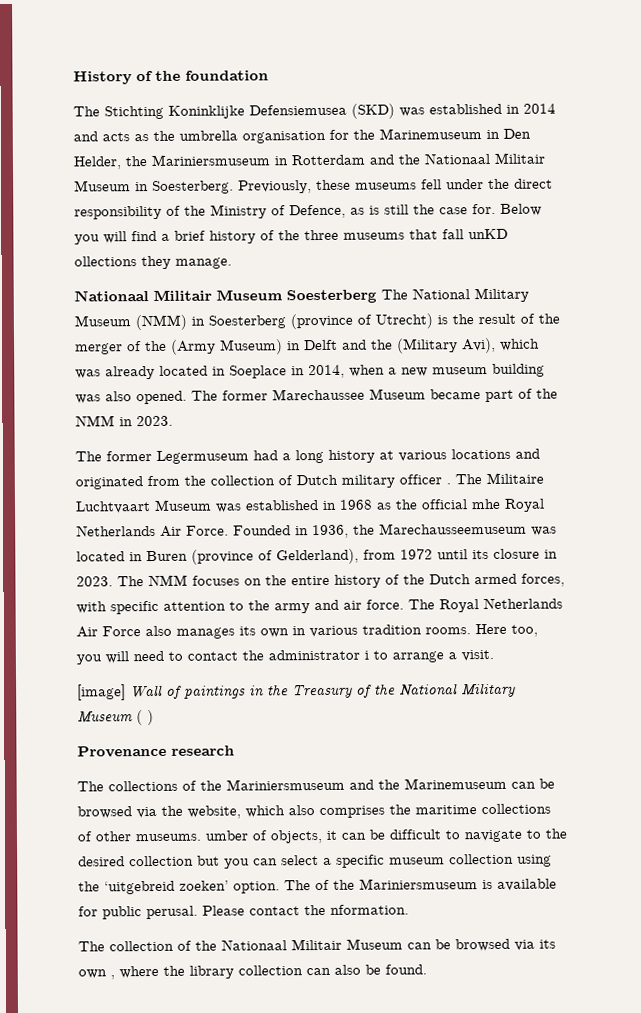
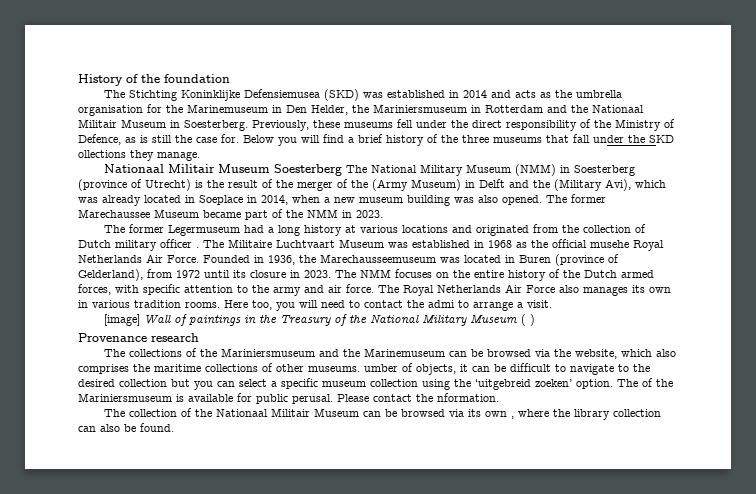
[468,228,508,240] unKD -> [593,135,674,143] under the SKD
[471,498,501,510] mhe -> [590,240,629,248] musehe
[268,649,369,661] administrator i -> [428,300,455,308] admi

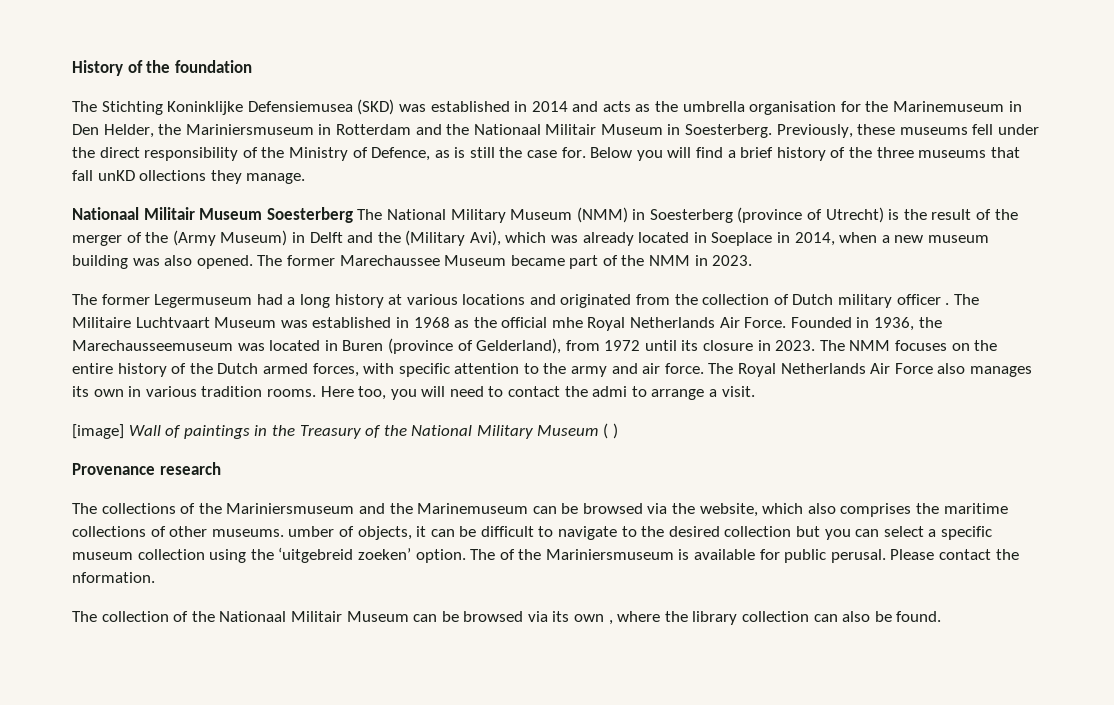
[593,135,674,143] under the SKD -> [97,170,135,181] unKD
[590,240,629,248] musehe -> [551,317,583,328] mhe

